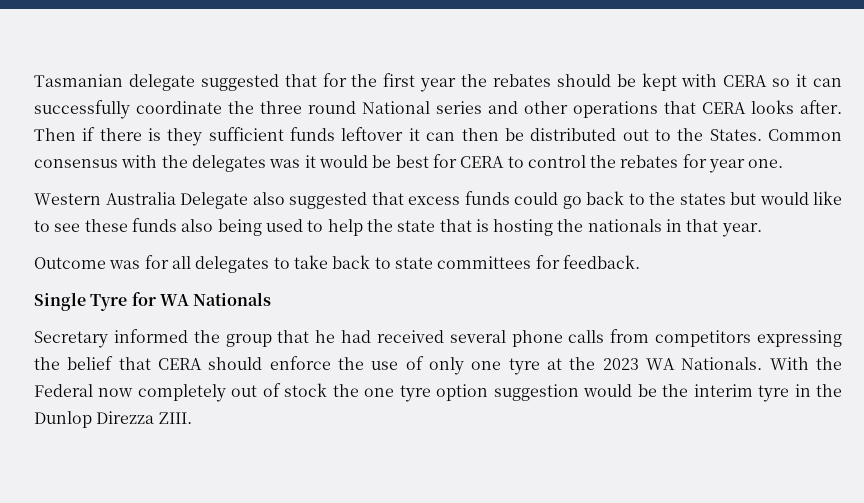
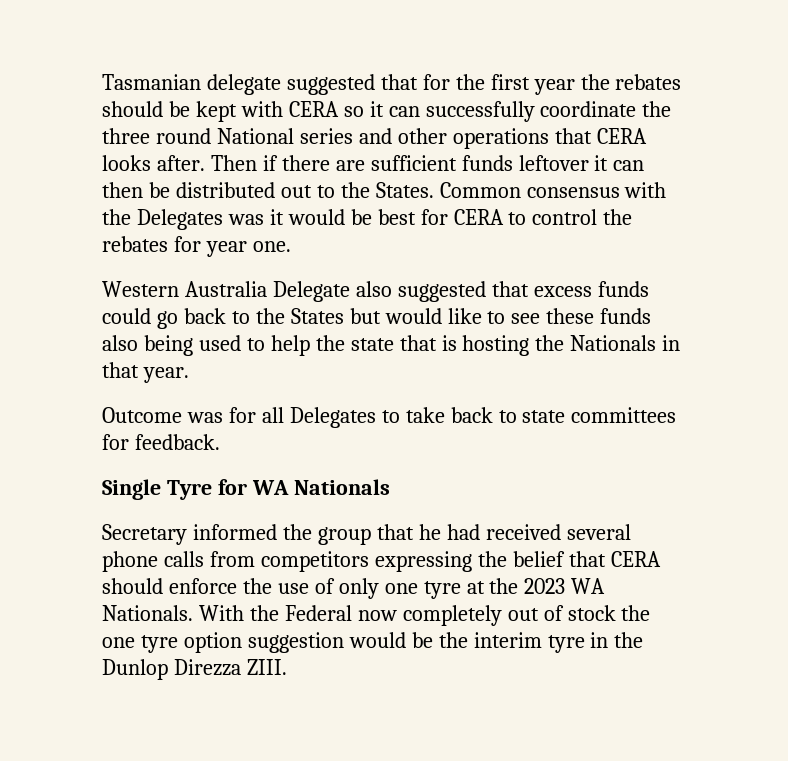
[148,128,203,146] is they -> [335,160,365,171] are
[191,155,266,172] delegates -> [136,209,223,230] Delegates
[679,193,726,205] states -> [290,308,344,324] States
[587,219,662,232] nationals -> [570,335,657,351] Nationals
[195,256,270,273] delegates -> [289,407,376,428] Delegates

